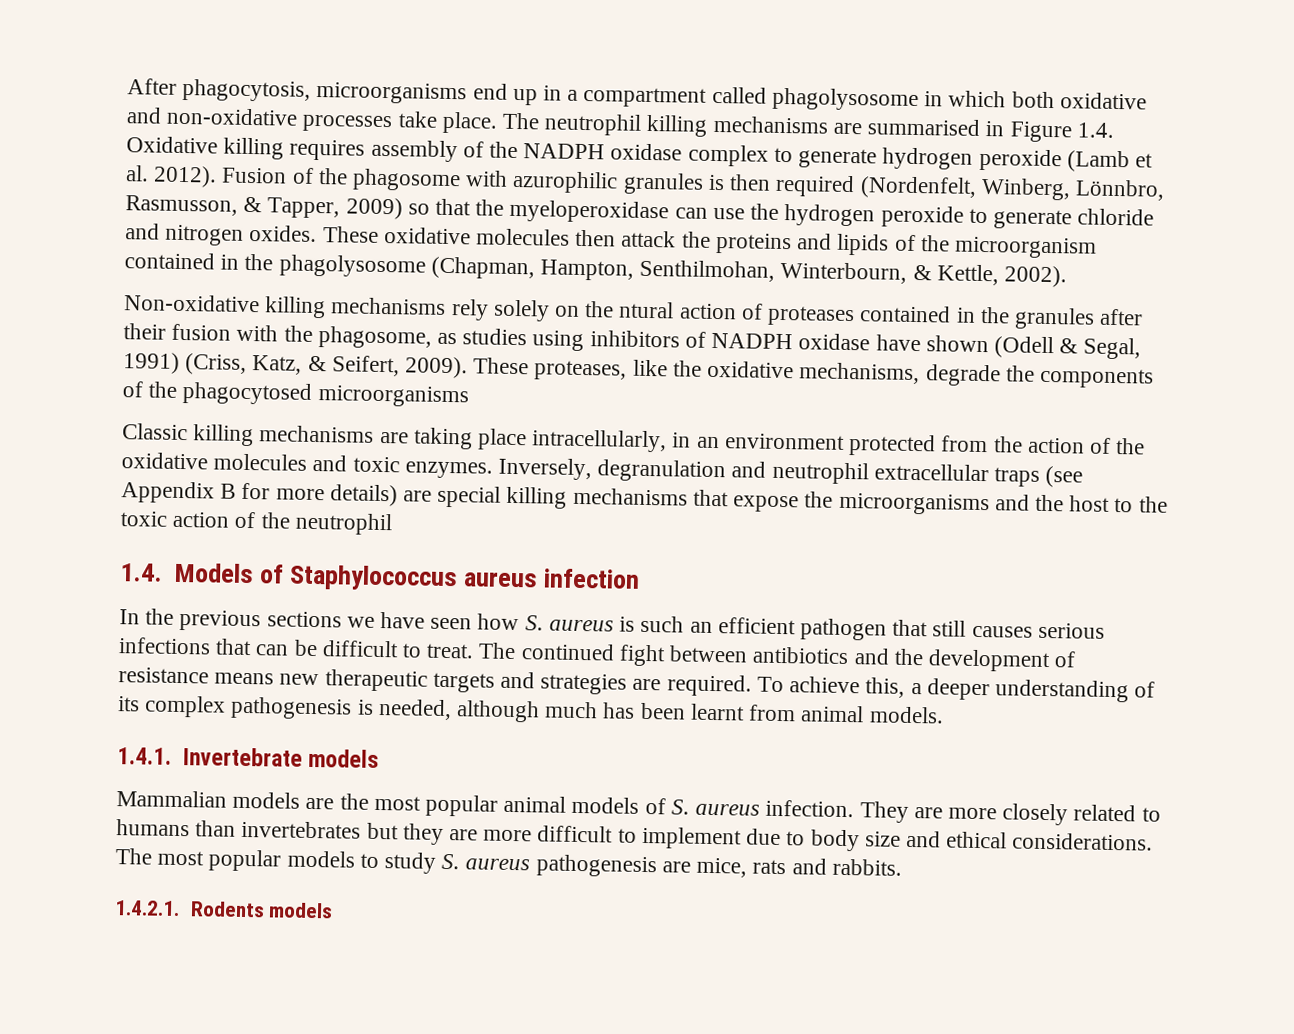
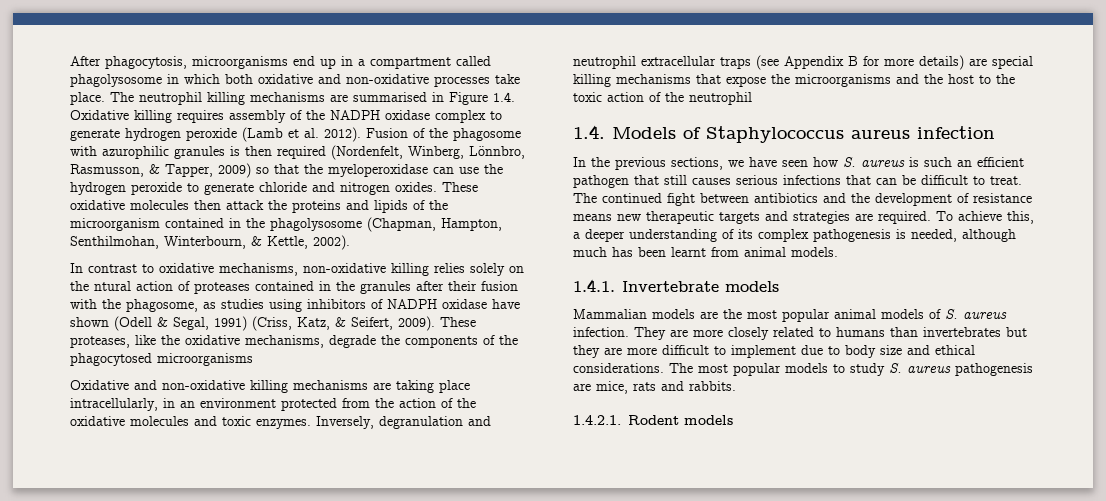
[124,294,489,321] Non-oxidative killing mechanisms rely -> [70,263,465,276] In contrast to oxidative mechanisms, non-oxidative killing relies
[122,423,188,441] Classic -> [70,380,245,390] Oxidative and non-oxidative
[266,611,342,628] sections -> [671,157,723,170] sections,
[189,901,265,918] Rodents -> [628,415,679,425] Rodent

